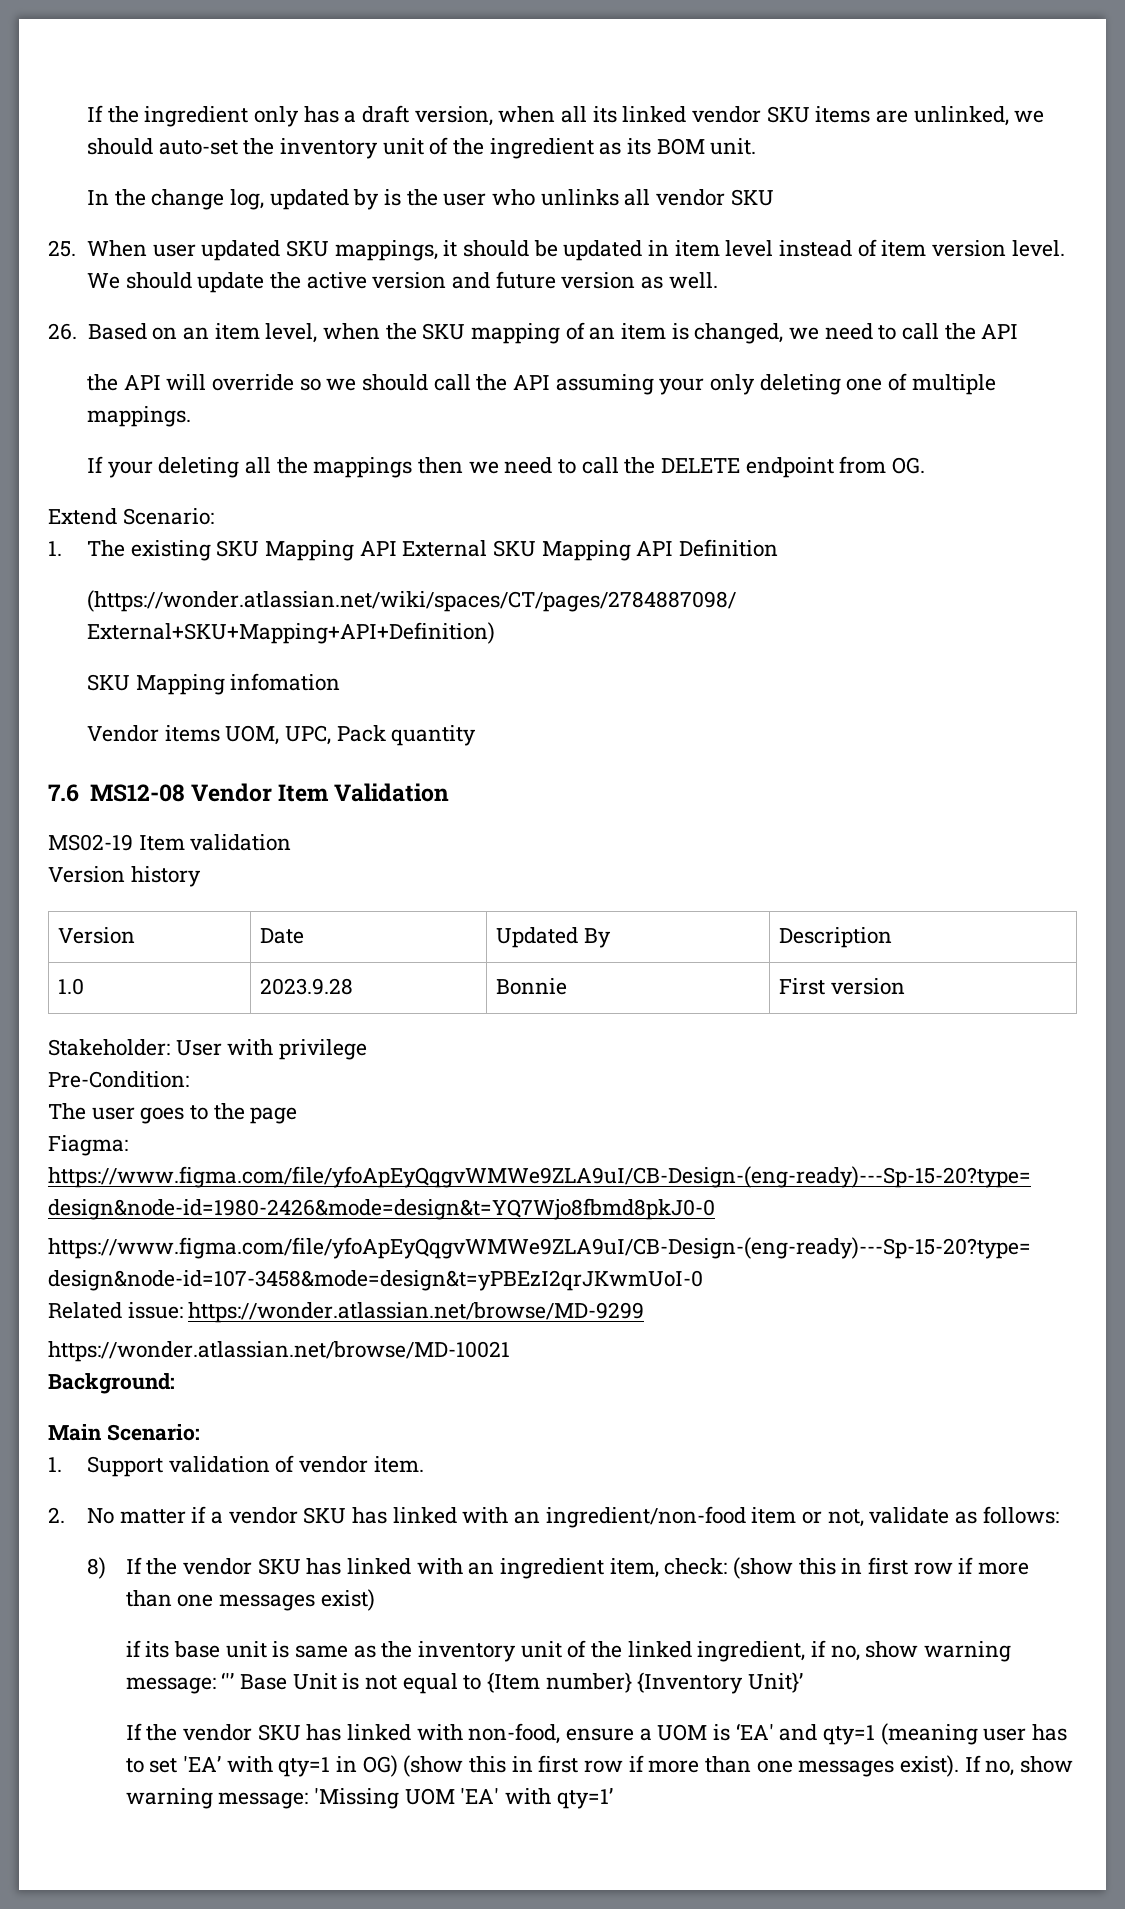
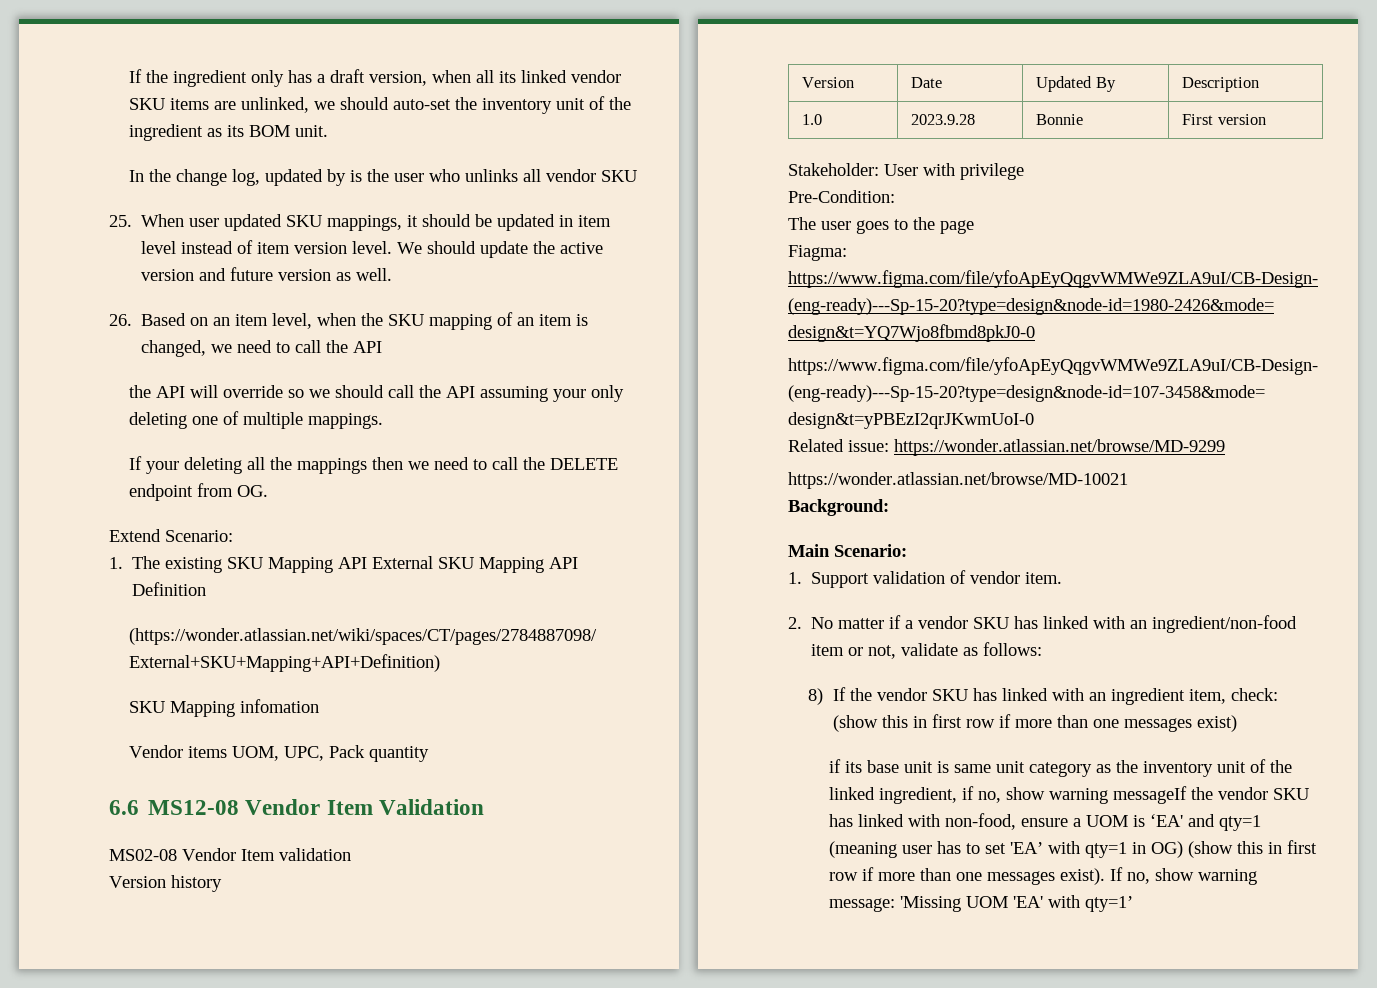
[48,784,79,802] 7.6 -> [109,800,139,815] 6.6
[48,834,133,851] MS02-19 -> [109,848,236,861] MS02-08 Vendor
(349, 1651) none -> [995,761,1092,777] unit category
[125,1672,804,1694] [125,1723,142,1740] message: ‘'’ Base Unit is not equal to {Item number} {Inventory Unit}’ // If -> [1112,786,1187,804] messageIf

